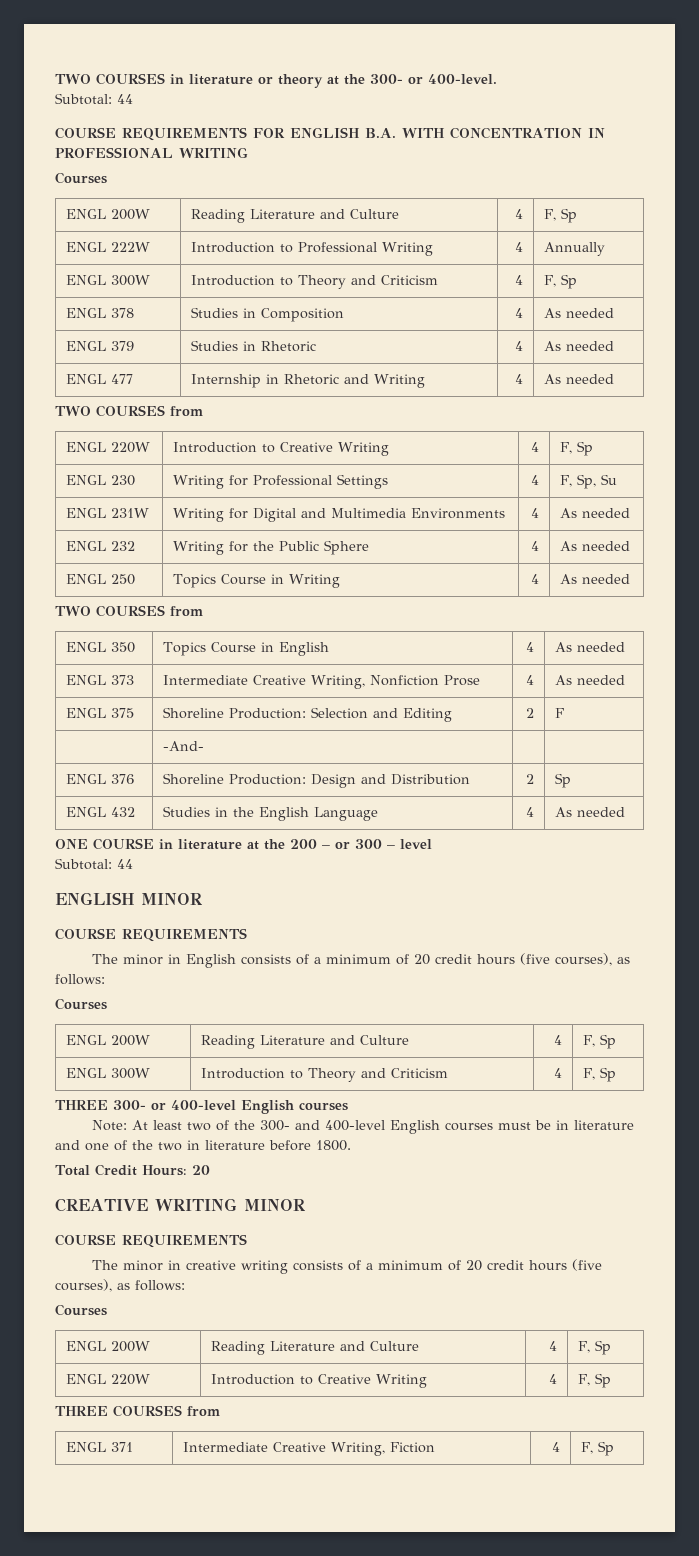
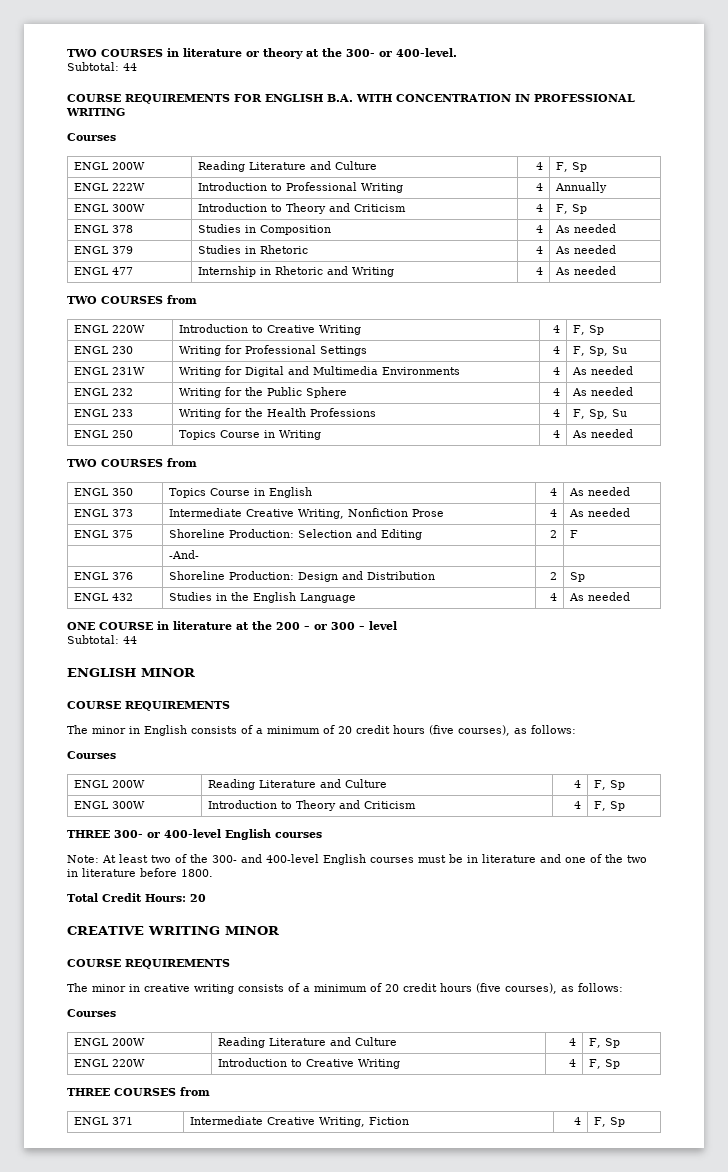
(630, 546) none -> [73,409,133,417] [178,408,376,419] [553,409,561,417] [572,409,627,419] // ENGL 233 | Writing for the Health Professions | 4 | F, Sp, Su

